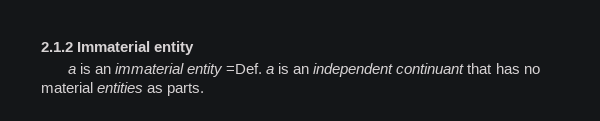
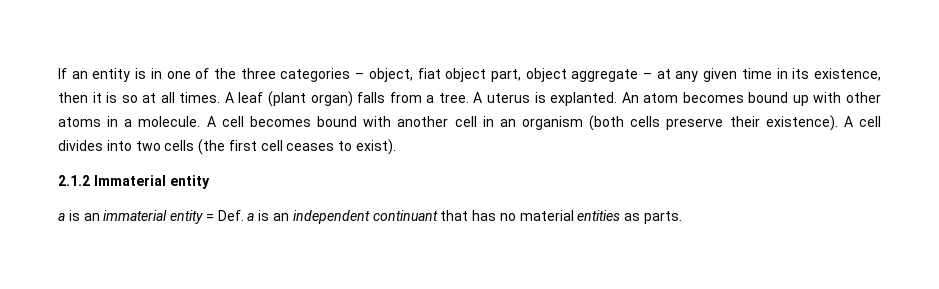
(41, 47) none -> [58,68,882,82] [58,91,881,107] [58,115,881,131] [58,139,397,155] If an entity is in one of the three categories – object, fiat object part, object aggregate – at any given time in its existence, then it is so at all times. A leaf (plant organ) falls from a tree. A uterus is explanted. An atom becomes bound up with other atoms in a molecule. A cell becomes bound with another cell in an organism (both cells preserve their existence). A cell divides into two cells (the first cell ceases to exist). //
[226,63,263,74] =Def. -> [205,210,244,221] = Def.

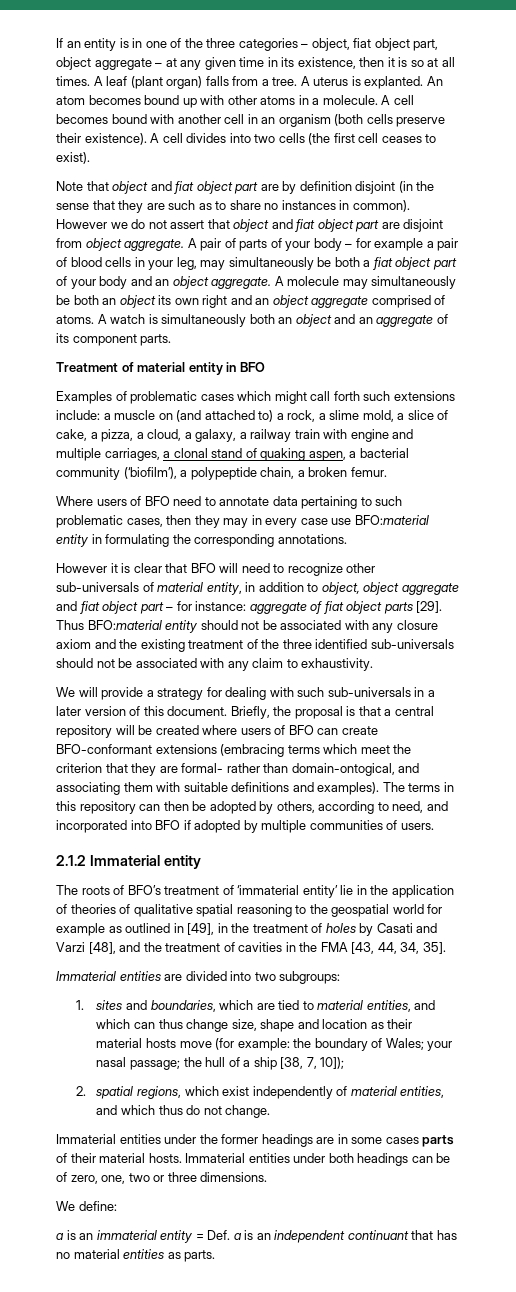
[58,175,210,189] 2.1.2 Immaterial entity -> [56,181,435,194] [56,200,410,213] [56,219,444,232] [56,238,459,251] [56,257,457,270] [56,276,457,289] [56,295,446,308] [56,314,448,327] [56,333,172,346] [56,362,265,375] [56,391,455,404] [56,410,449,422] [56,429,414,442] [56,448,409,461] [56,467,387,480] [56,496,403,509] [56,515,429,528] [56,534,347,547] [56,563,376,576] [56,582,459,595] [56,601,443,614] [56,620,438,633] [56,639,454,652] [56,658,374,671] [56,687,435,700] [56,706,434,719] [56,725,378,738] [56,744,412,757] [56,763,420,776] [56,782,454,795] [56,801,448,814] [56,820,434,833] [56,855,201,869] [56,885,454,898] [56,904,443,917] [56,923,438,936] [56,942,446,954] [56,971,341,984] [76,1000,436,1012] [96,1019,413,1032] [96,1038,453,1051] [96,1057,345,1070] [76,1086,445,1099] [96,1105,271,1118] [56,1134,455,1147] [56,1153,451,1166] [56,1172,268,1184] [56,1201,117,1211] Note that object and fiat object part are by definition disjoint (in the sense that they are such as to share no instances in common). However we do not assert that object and fiat object part are disjoint from object aggregate. A pair of parts of your body – for example a pair of blood cells in your leg, may simultaneously be both a fiat object part of your body and an object aggregate. A molecule may simultaneously be both an object its own right and an object aggregate comprised of atoms. A watch is simultaneously both an object and an aggregate of its component parts. // Treatment of material entity in BFO // Examples of problematic cases which might call forth such extensions include: a muscle on (and attached to) a rock, a slime mold, a slice of cake, a pizza, a cloud, a galaxy, a railway train with engine and multiple carriages, a clonal stand of quaking aspen, a bacterial community (‘biofilm’), a polypeptide chain, a broken femur. // Where users of BFO need to annotate data pertaining to such problematic cases, then they may in every case use BFO:material entity in formulating the corresponding annotations. // However it is clear that BFO will need to recognize other sub-universals of material entity, in addition to object, object aggregate and fiat object part – for instance: aggregate of fiat object parts [29]. Thus BFO:material entity should not be associated with any closure axiom and the existing treatment of the three identified sub-universals should not be associated with any claim to exhaustivity. // We will provide a strategy for dealing with such sub-universals in a later version of this document. Briefly, the proposal is that a central repository will be created where users of BFO can create BFO-conformant extensions (embracing terms which meet the criterion that they are formal- rather than domain-ontogical, and associating them with suitable definitions and examples). The terms in this repository can then be adopted by others, according to need, and incorporated into BFO if adopted by multiple communities of users. // 2.1.2 Immaterial entity // The roots of BFO’s treatment of ‘immaterial entity’ lie in the application of theories of qualitative spatial reasoning to the geospatial world for example as outlined in [49], in the treatment of holes by Casati and Varzi [48], and the treatment of cavities in the FMA [43, 44, 34, 35]. // Immaterial entities are divided into two subgroups: // 1. sites and boundaries, which are tied to material entities, and which can thus change size, shape and location as their material hosts move (for example: the boundary of Wales; your nasal passage; the hull of a ship [38, 7, 10]); // 2. spatial regions, which exist independently of material entities, and which thus do not change. // Immaterial entities under the former headings are in some cases parts of their material hosts. Immaterial entities under both headings can be of zero, one, two or three dimensions. // We define:

